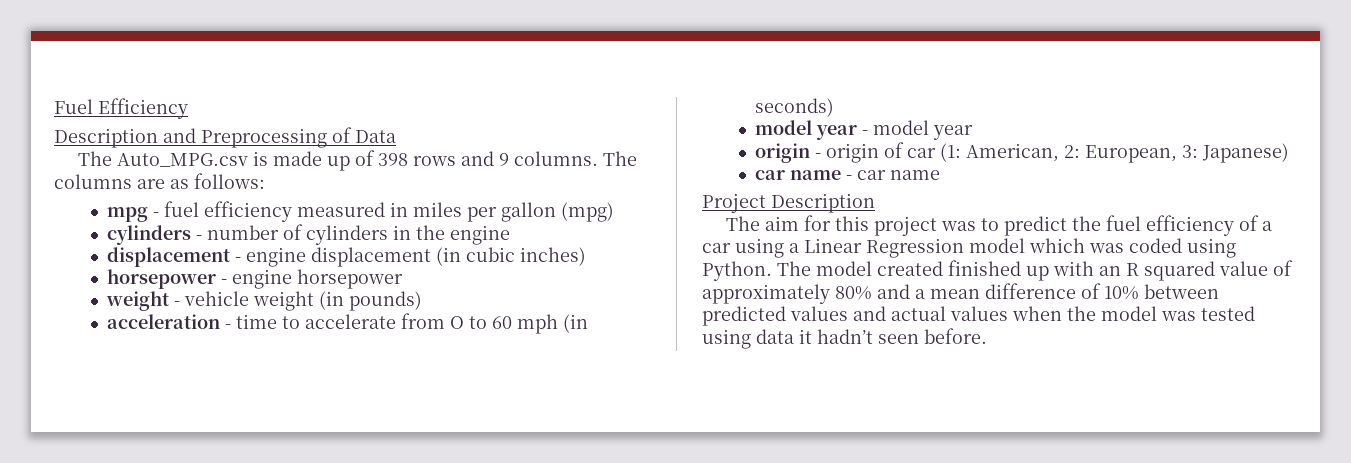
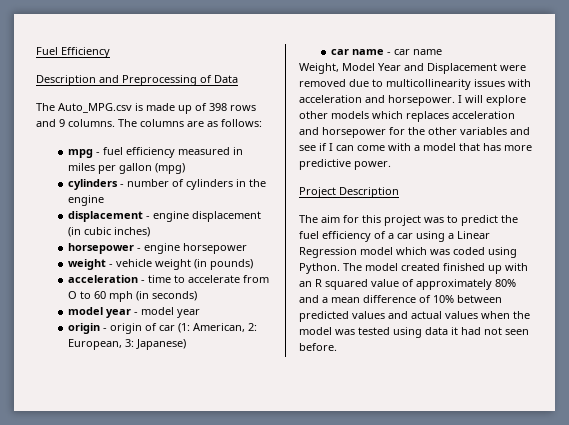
(941, 175) none -> [299,63,526,74] [299,79,531,90] [299,95,526,106] [299,111,515,122] [299,127,530,138] [299,143,532,151] [299,159,391,170] // Weight, Model Year and Displacement were removed due to multicollinearity issues with acceleration and horsepower. I will explore other models which replaces acceleration and horsepower for the other variables and see if I can come with a model that has more predictive power.
[817,329,873,344] hadn’t -> [461,327,502,335] had not

